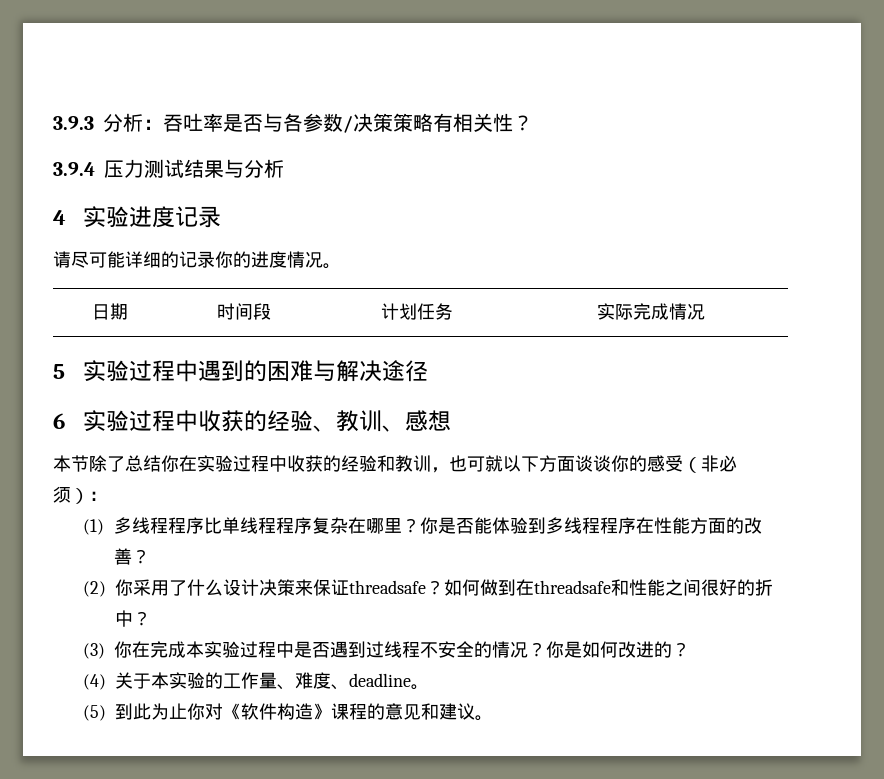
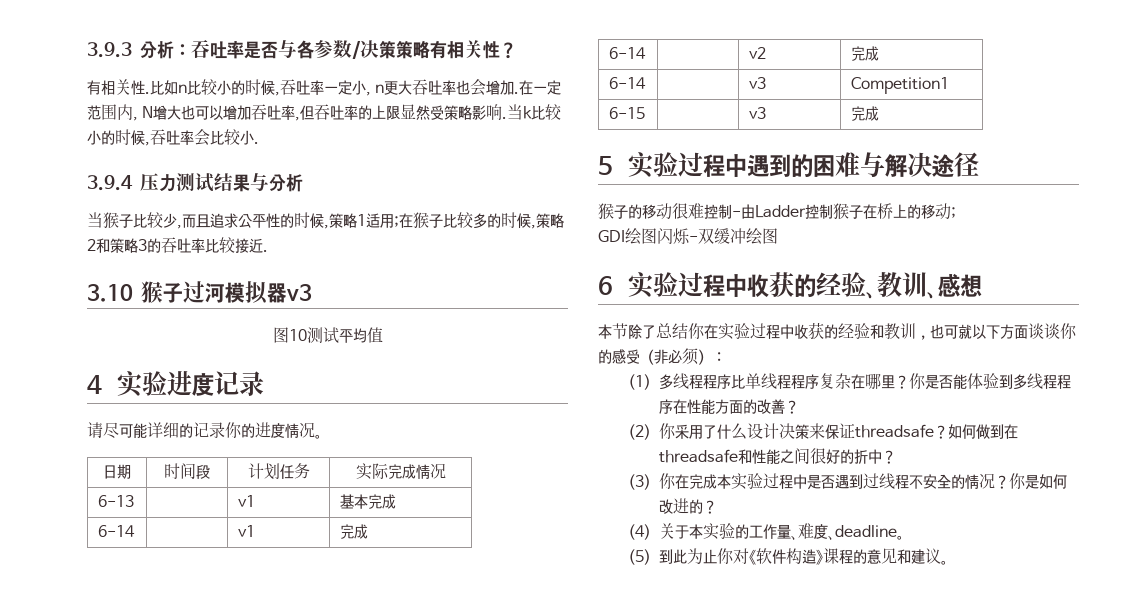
(533, 123) none -> [87,79,562,96] [87,104,563,121] [87,129,259,146] // 有相关性.比如n比较小的时候,吞吐率一定小, n更大吞吐率也会增加.在一定范围内, N增大也可以增加吞吐率,但吞吐率的上限显然受策略影响.当k比较小的时候,吞吐率会比较小.
(284, 168) none -> [87,212,564,229] [87,237,268,253] [87,281,312,304] [272,327,383,343] // 当猴子比较少,而且追求公平性的时候,策略1适用;在猴子比较多的时候,策略2和策略3的吞吐率比较接近. // 3.10猴子过河模拟器v3 // 图10测试平均值
(705, 311) none -> [98,495,135,507] [238,495,256,507] [340,494,397,509] [98,525,136,537] [238,525,256,537] [340,524,369,539] [609,47,647,59] [749,47,767,59] [851,46,880,61] [609,77,647,89] [749,77,767,89] [851,77,950,94] [609,107,646,119] [749,107,767,119] [851,106,880,121] // 6-13 | | v1 | 基本完成 // 6-14 | | v1 | 完成 // 6-14 | | v2 | 完成 // 6-14 | | v3 | Competition1 // 6-15 | | v3 | 完成
(429, 371) none -> [598,203,956,220] [598,228,778,245] // 猴子的移动很难控制-由Ladder控制猴子在桥上的移动; // GDI绘图闪烁-双缓冲绘图

